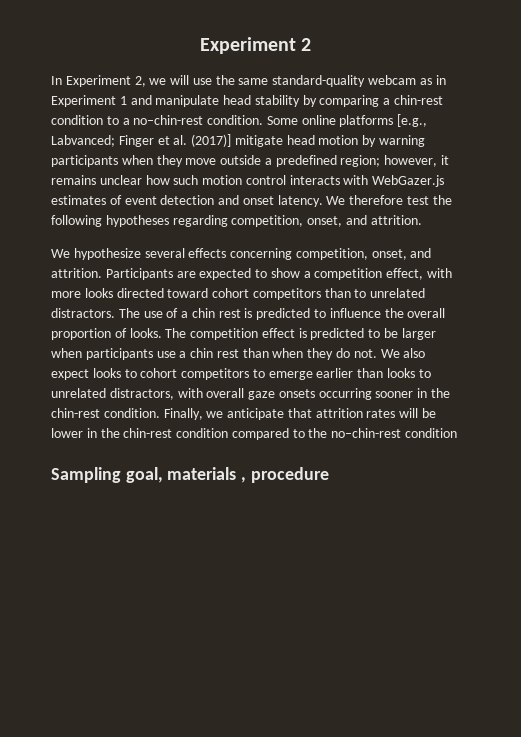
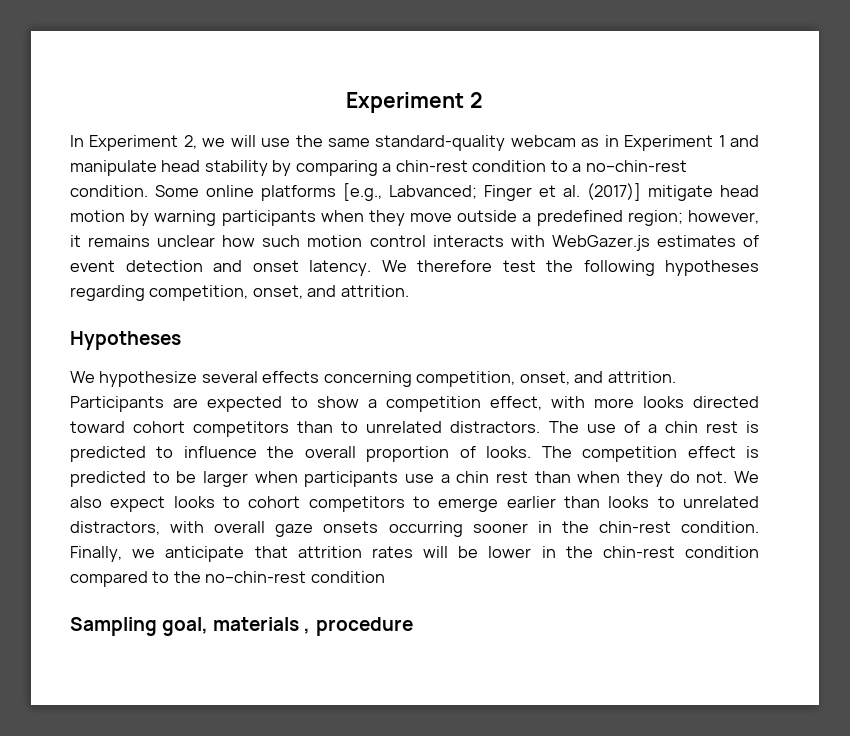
(422, 220) none -> [70,331,181,350] // Hypotheses

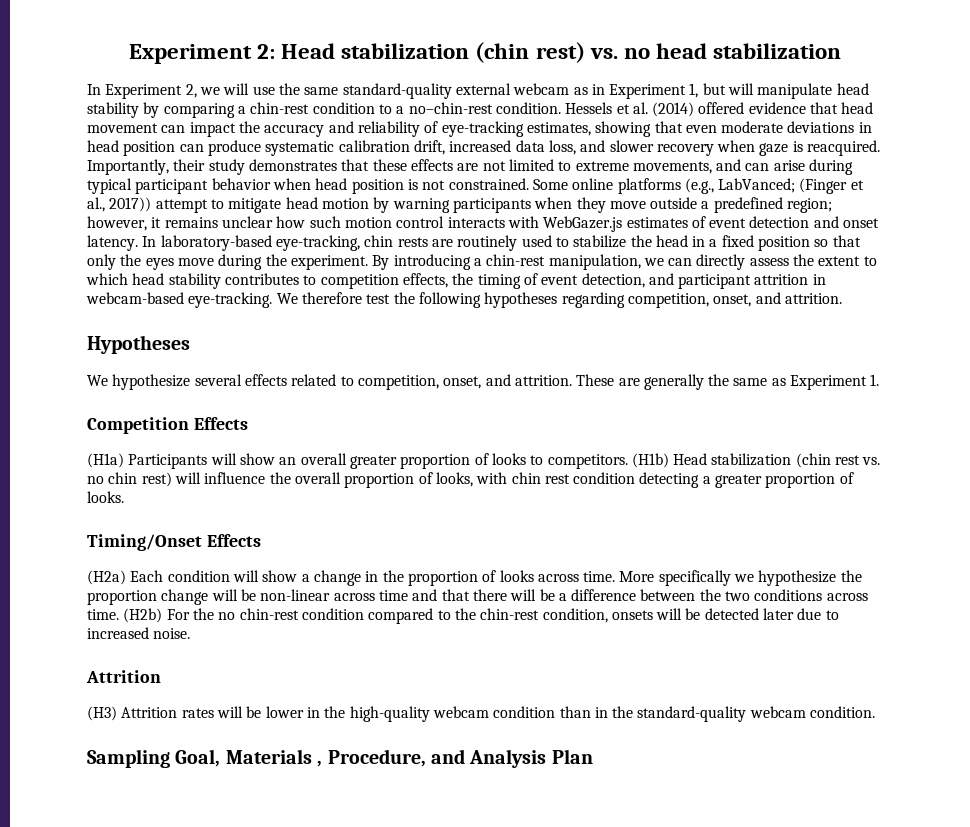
[346,92,483,113] Experiment 2 -> [129,42,841,64] Experiment 2: Head stabilization (chin rest) vs. no head stabilization
(506, 143) none -> [455,83,511,95] external
[718,135,759,147] 1 and -> [689,83,755,98] 1, but will
[155,183,641,201] Some online platforms [e.g., Labvanced; Finger et al. (2017)] -> [565,102,874,117] [87,121,872,137] [87,140,881,156] [87,159,854,175] [87,178,864,194] [87,197,224,213] Hessels et al. (2014) offered evidence that head movement can impact the accuracy and reliability of eye-tracking estimates, showing that even moderate deviations in head position can produce systematic calibration drift, increased data loss, and slower recovery when gaze is reacquired. Importantly, their study demonstrates that these effects are not limited to extreme movements, and can arise during typical participant behavior when head position is not constrained. Some online platforms (e.g., LabVanced; (Finger et al., 2017)) attempt to
(371, 268) none -> [142,235,861,251] [87,254,877,270] [86,273,826,289] [86,292,273,308] In laboratory-based eye-tracking, chin rests are routinely used to stabilize the head in a fixed position so that only the eyes move during the experiment. By introducing a chin-rest manipulation, we can directly assess the extent to which head stability contributes to competition effects, the timing of event detection, and participant attrition in webcam-based eye-tracking.
[323,371,676,387] [70,396,759,412] [70,421,760,437] [70,446,174,462] concerning competition, onset, and attrition. Participants are expected to show a competition effect, with more looks directed toward cohort competitors than to unrelated distractors. The use of a chin rest is predicted to -> [291,374,880,390] [87,417,248,434] [87,453,881,469] [87,472,201,487] related to competition, onset, and attrition. These are generally the same as Experiment 1. // Competition Effects // (H1a) Participants will show an overall greater proportion of looks to competitors. (H1b) Head stabilization (chin rest vs. no chin rest) will
[486,446,760,462] [70,471,759,487] [70,496,760,512] [70,521,760,537] [70,546,362,562] looks. The competition effect is predicted to be larger when participants use a chin rest than when they do not. We also expect looks to cohort competitors to emerge earlier than looks to unrelated distractors, with overall gaze onsets occurring sooner in the chin-rest condition. Finally, we anticipate that attrition -> [435,472,854,488] [87,491,124,503] [87,534,261,551] [87,570,862,586] [87,589,868,605] [87,608,839,624] [87,627,191,639] [86,670,161,683] [87,706,178,721] looks, with chin rest condition detecting a greater proportion of looks. // Timing/Onset Effects // (H2a) Each condition will show a change in the proportion of looks across time. More specifically we hypothesize the proportion change will be non-linear across time and that there will be a difference between the two conditions across time. (H2b) For the no chin-rest condition compared to the chin-rest condition, onsets will be detected later due to increased noise. // Attrition // (H3) Attrition
[602,546,759,558] [70,571,385,587] [70,617,413,636] chin-rest condition compared to the no–chin-rest condition // Sampling goal, materials , procedure -> [349,706,876,722] [87,749,593,768] high-quality webcam condition than in the standard-quality webcam condition. // Sampling Goal, Materials , Procedure, and Analysis Plan

